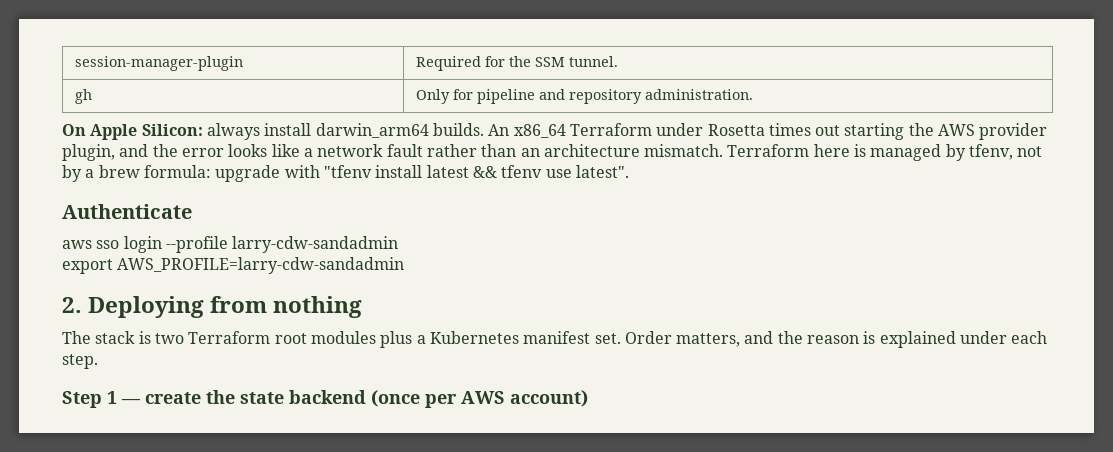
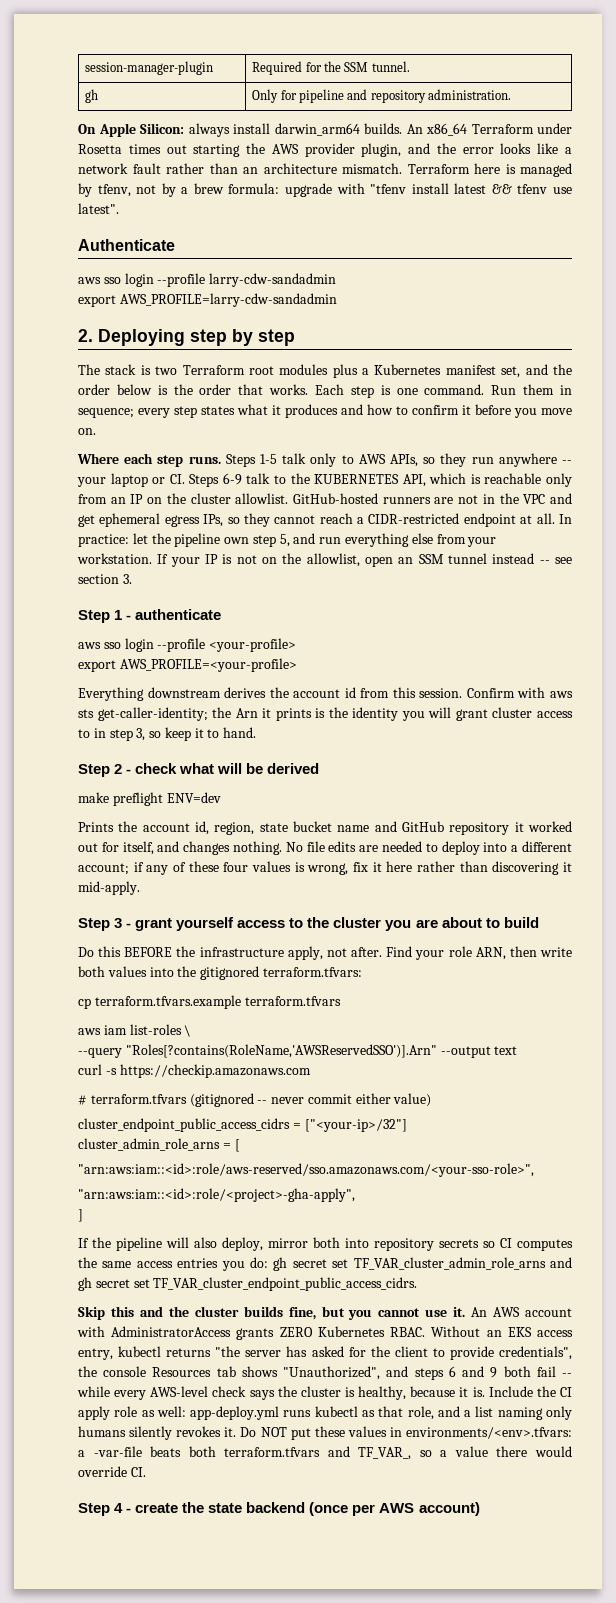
[210,296,363,318] from nothing -> [190,329,295,346] step by step
[594,331,1048,348] [62,354,98,369] [62,391,141,408] set. Order matters, and the reason is explained under each step. // Step 1 — -> [501,364,572,378] [78,384,572,398] [78,404,572,418] [78,428,96,435] [77,453,572,467] [77,473,572,487] [78,493,572,504] [78,513,572,527] [78,533,497,547] [77,553,572,567] [78,574,132,584] [78,609,222,623] [78,638,297,652] [78,658,297,672] [78,687,573,701] [78,707,574,721] [78,727,257,741] [78,763,320,777] [78,792,221,806] [78,821,572,835] [78,841,573,855] [78,861,572,875] [78,881,140,895] [78,917,539,931] [78,946,572,960] [78,966,362,980] [78,995,341,1009] [78,1024,192,1037] [78,1044,518,1058] [78,1064,311,1078] [78,1093,432,1107] [78,1118,407,1132] [78,1138,240,1152] [78,1163,534,1177] [78,1188,355,1202] [78,1209,83,1222] [78,1237,573,1251] [78,1257,572,1271] [78,1277,418,1291] [78,1306,573,1320] [77,1326,573,1340] [78,1346,572,1360] [78,1366,572,1380] [77,1386,573,1400] [78,1406,572,1420] [78,1426,572,1440] [78,1446,572,1460] [78,1466,146,1477] [78,1503,132,1516] set, and the order below is the order that works. Each step is one command. Run them in sequence; every step states what it produces and how to confirm it before you move on. // Where each step runs. Steps 1-5 talk only to AWS APIs, so they run anywhere -- your laptop or CI. Steps 6-9 talk to the KUBERNETES API, which is reachable only from an IP on the cluster allowlist. GitHub-hosted runners are not in the VPC and get ephemeral egress IPs, so they cannot reach a CIDR-restricted endpoint at all. In practice: let the pipeline own step 5, and run everything else from your workstation. If your IP is not on the allowlist, open an SSM tunnel instead -- see section 3. // Step 1 - authenticate // aws sso login --profile <your-profile> // export AWS_PROFILE=<your-profile> // Everything downstream derives the account id from this session. Confirm with aws sts get-caller-identity; the Arn it prints is the identity you will grant cluster access to in step 3, so keep it to hand. // Step 2 - check what will be derived // make preflight ENV=dev // Prints the account id, region, state bucket name and GitHub repository it worked out for itself, and changes nothing. No file edits are needed to deploy into a different account; if any of these four values is wrong, fix it here rather than discovering it mid-apply. // Step 3 - grant yourself access to the cluster you are about to build // Do this BEFORE the infrastructure apply, not after. Find your role ARN, then write both values into the gitignored terraform.tfvars: // cp terraform.tfvars.example terraform.tfvars // aws iam list-roles \ // --query "Roles[?contains(RoleName,'AWSReservedSSO')].Arn" --output text // curl -s https://checkip.amazonaws.com // # terraform.tfvars (gitignored -- never commit either value) // cluster_endpoint_public_access_cidrs = ["<your-ip>/32"] // cluster_admin_role_arns = [ // "arn:aws:iam::<id>:role/aws-reserved/sso.amazonaws.com/<your-sso-role>", // "arn:aws:iam::<id>:role/<project>-gha-apply", // ] // If the pipeline will also deploy, mirror both into repository secrets so CI computes the same access entries you do: gh secret set TF_VAR_cluster_admin_role_arns and gh secret set TF_VAR_cluster_endpoint_public_access_cidrs. // Skip this and the cluster builds fine, but you cannot use it. An AWS account with AdministratorAccess grants ZERO Kubernetes RBAC. Without an EKS access entry, kubectl returns "the server has asked for the client to provide credentials", the console Resources tab shows "Unauthorized", and steps 6 and 9 both fail -- while every AWS-level check says the cluster is healthy, because it is. Include the CI apply role as well: app-deploy.yml runs kubectl as that role, and a list naming only humans silently revokes it. Do NOT put these values in environments/<env>.tfvars: a -var-file beats both terraform.tfvars and TF_VAR_, so a value there would override CI. // Step 4 -

